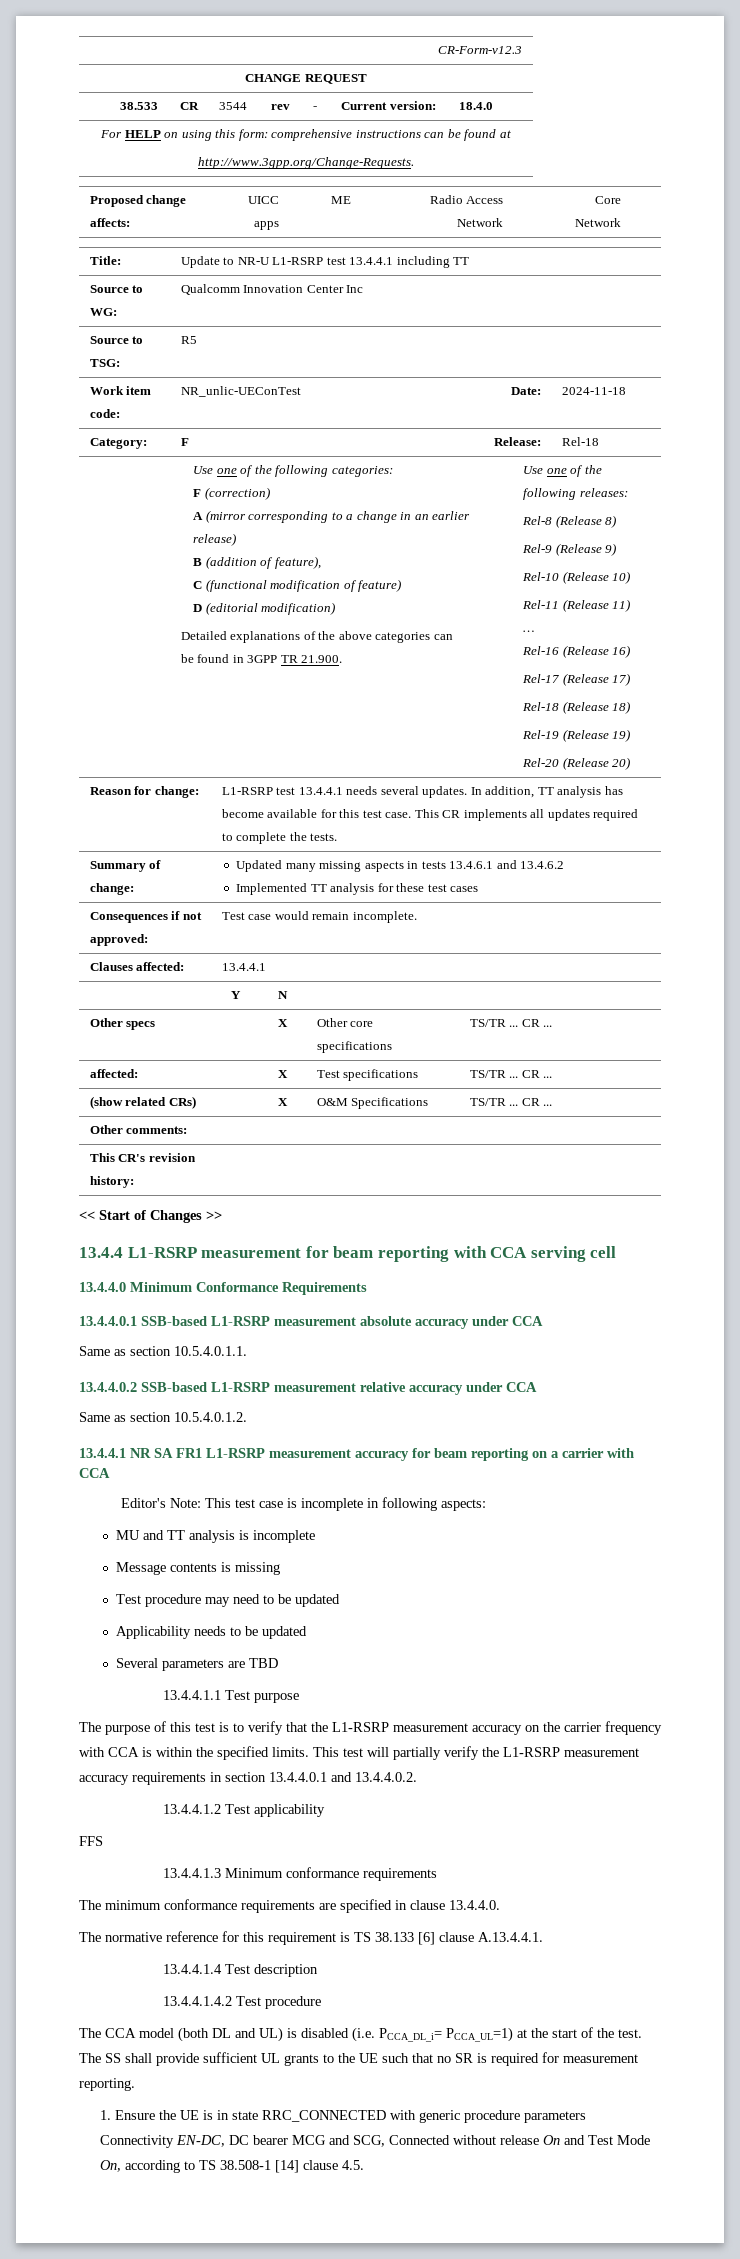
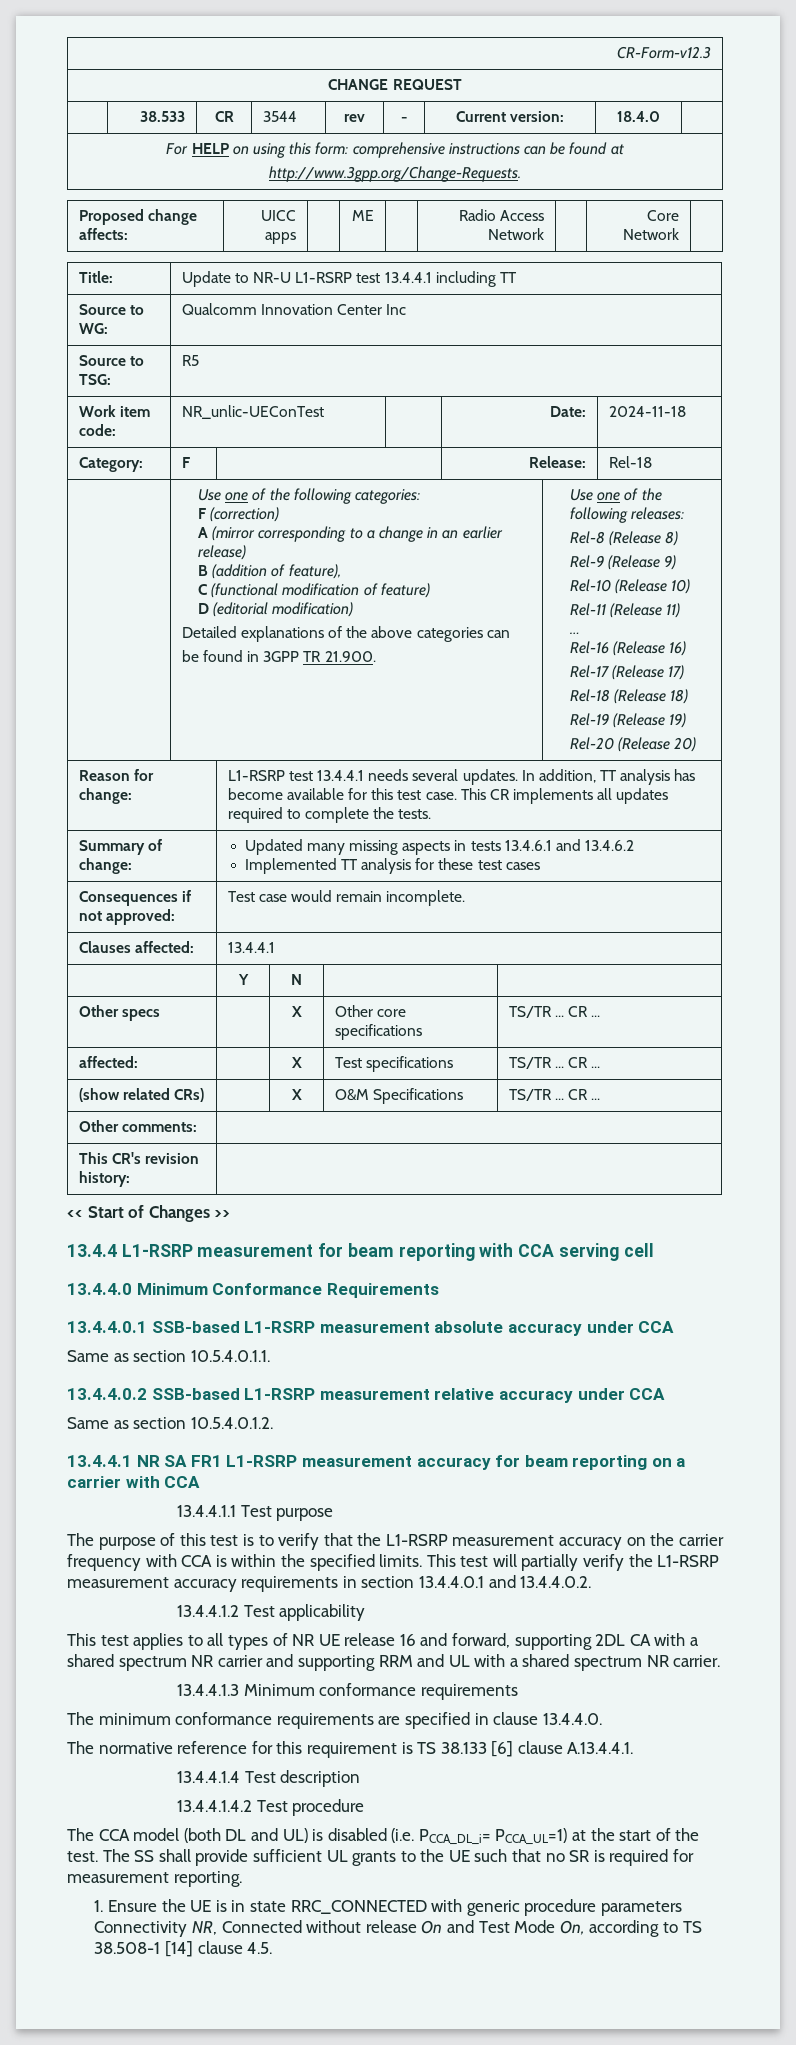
[120,1497,486,1511] [115,1530,315,1543] [115,1562,280,1575] [115,1594,340,1607] [115,1626,307,1639] [115,1658,278,1671] // Editor's Note: This test case is incomplete in following aspects: // MU and TT analysis is incomplete // Message contents is missing // Test procedure may need to be updated // Applicability needs to be updated // Several parameters are TBD -> (201, 1482) none
[79,1836,103,1846] FFS -> [67,1633,700,1650] [67,1654,721,1671] This test applies to all types of NR UE release 16 and forward, supporting 2DL CA with a shared spectrum NR carrier and supporting RRM and UL with a shared spectrum NR carrier.
[175,2135,385,2147] EN-DC, DC bearer MCG and SCG, -> [192,1921,218,1935] NR,

